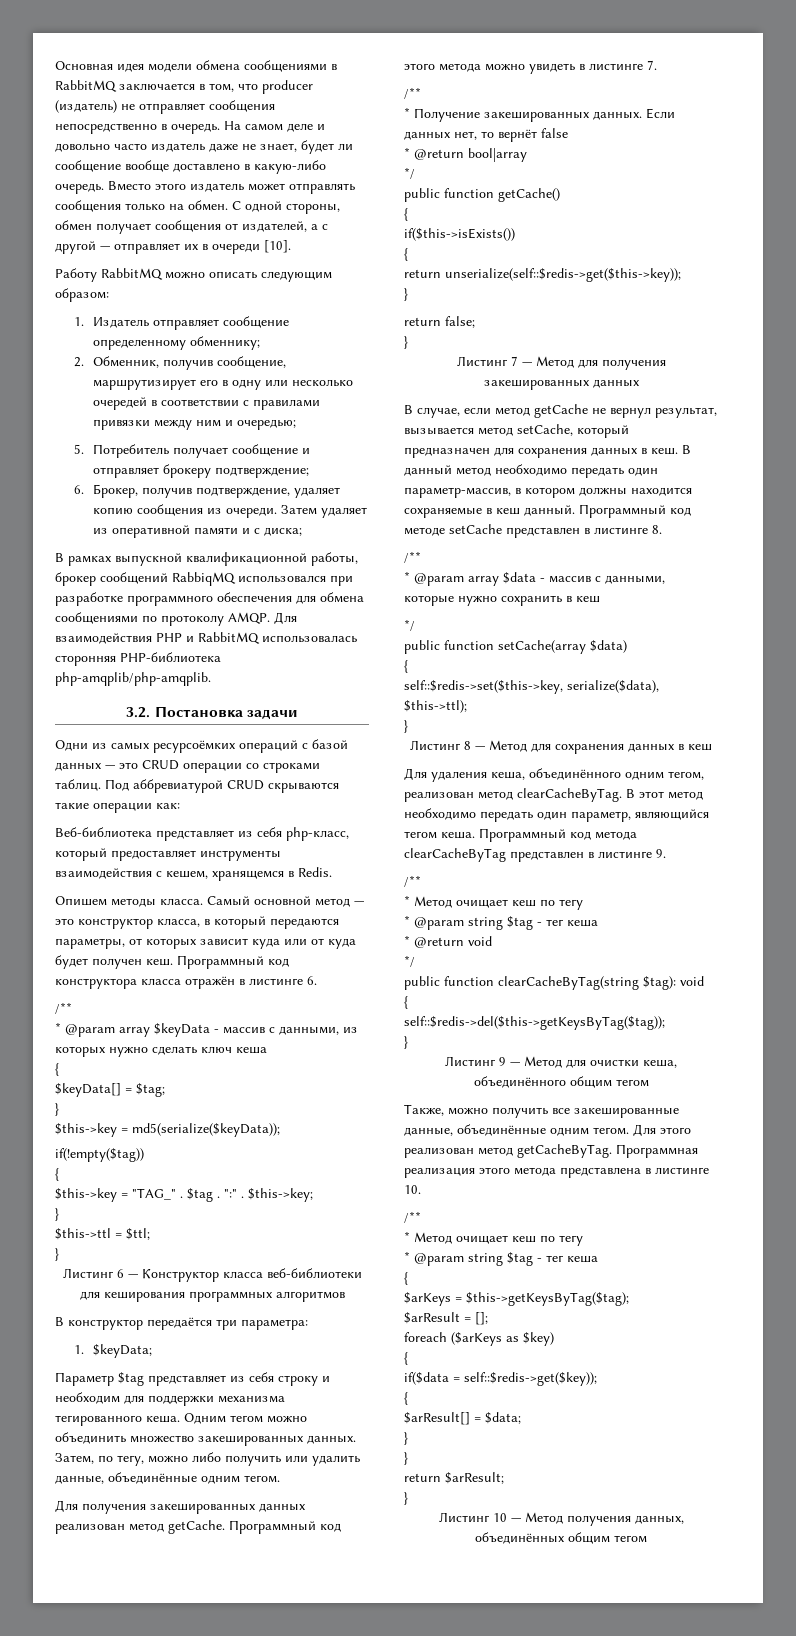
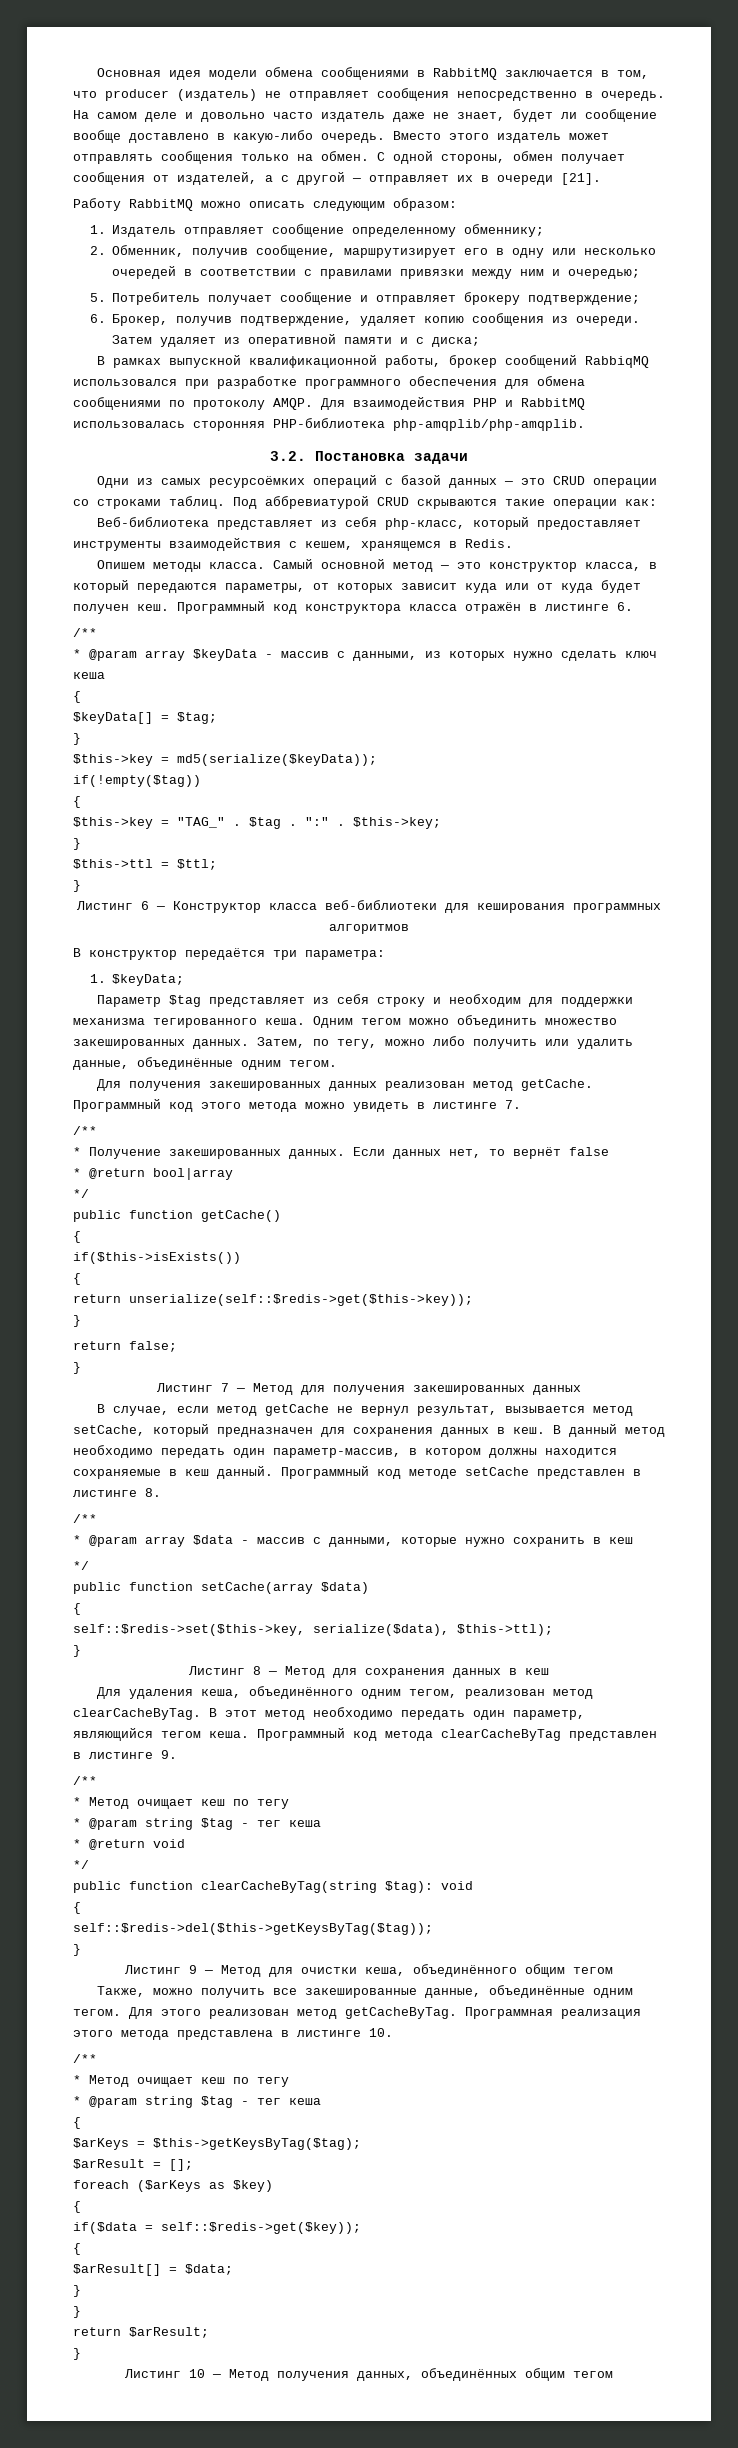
[264,240,291,253] [10]. -> [561,173,601,185] [21].

